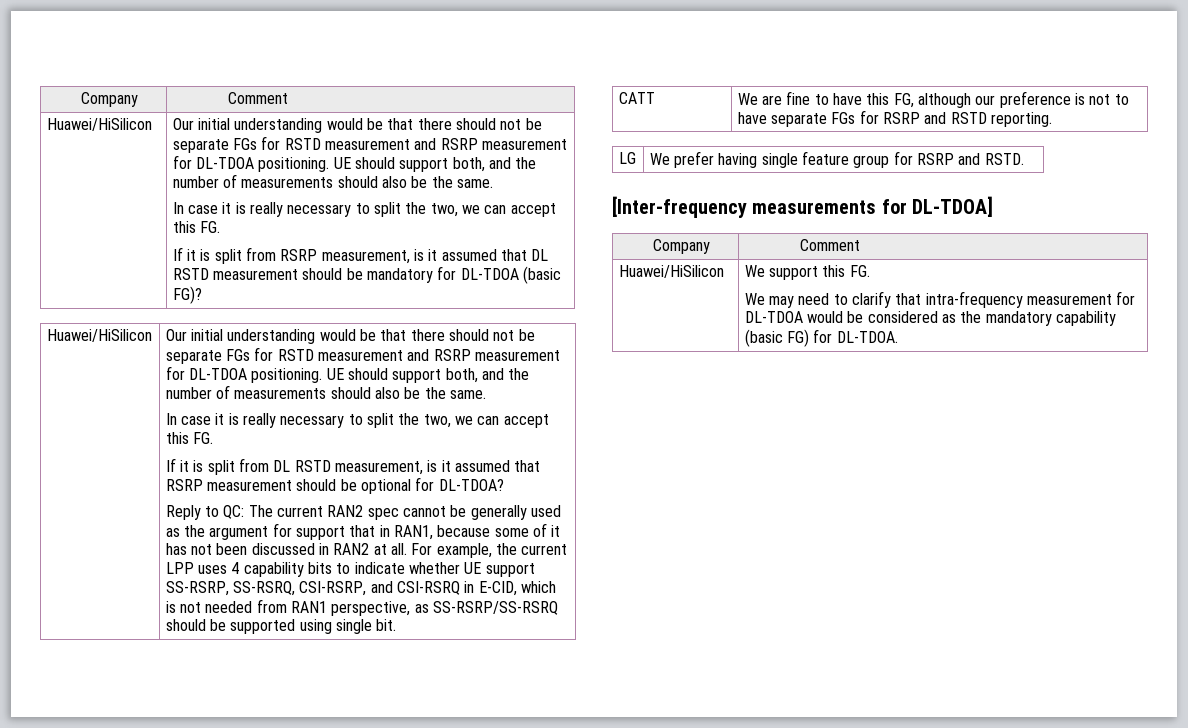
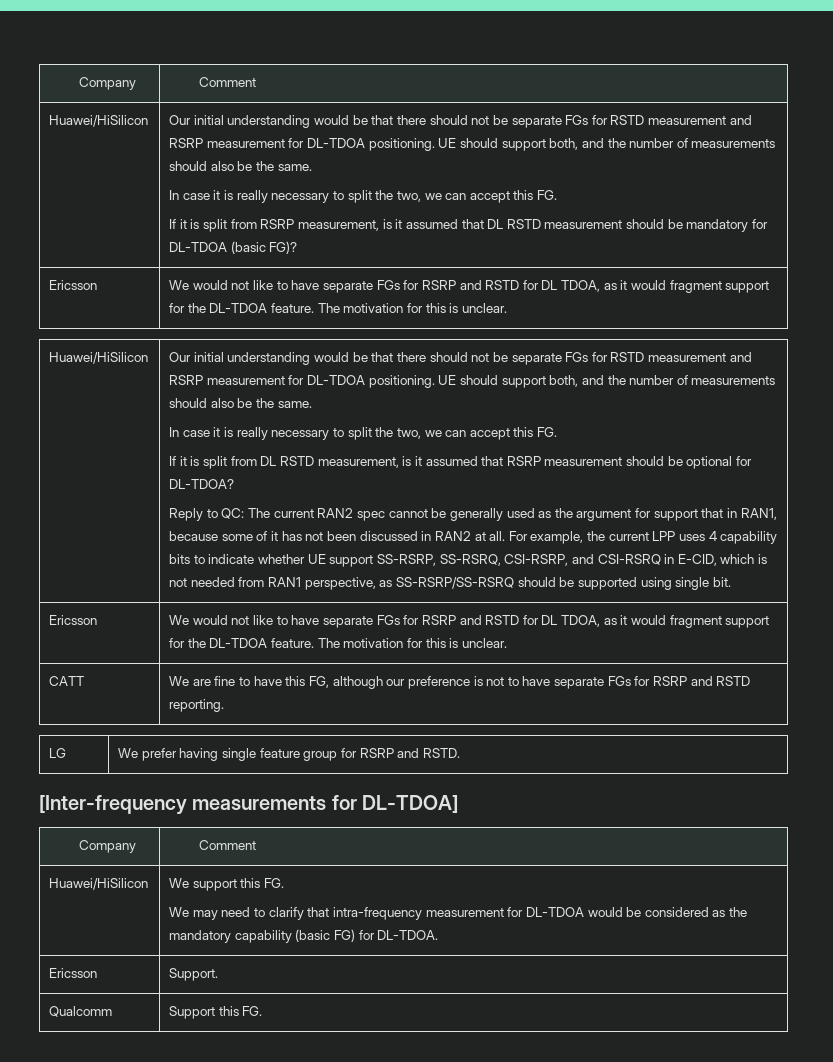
(202, 295) none -> [49,280,98,290] [169,280,770,293] [169,303,507,313] // Ericsson | We would not like to have separate FGs for RSRP and RSTD for DL TDOA, as it would fragment support for the DL-TDOA feature. The motivation for this is unclear.
(397, 625) none -> [49,615,98,625] [169,615,770,628] [169,638,507,648] // Ericsson | We would not like to have separate FGs for RSRP and RSTD for DL TDOA, as it would fragment support for the DL-TDOA feature. The motivation for this is unclear.
(898, 337) none -> [49,968,98,978] [169,968,219,981] [49,1006,113,1017] [169,1006,263,1019] // Ericsson | Support. // Qualcomm | Support this FG.

